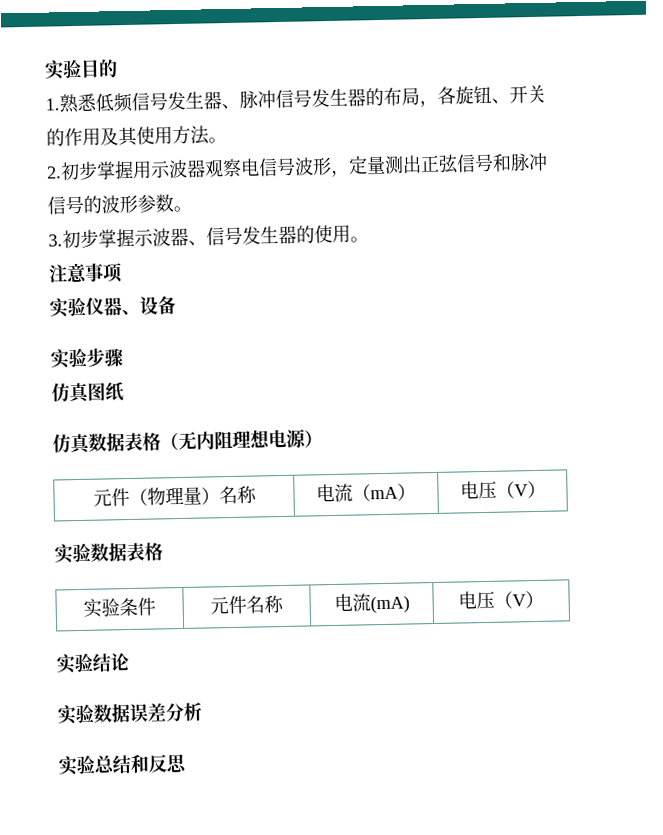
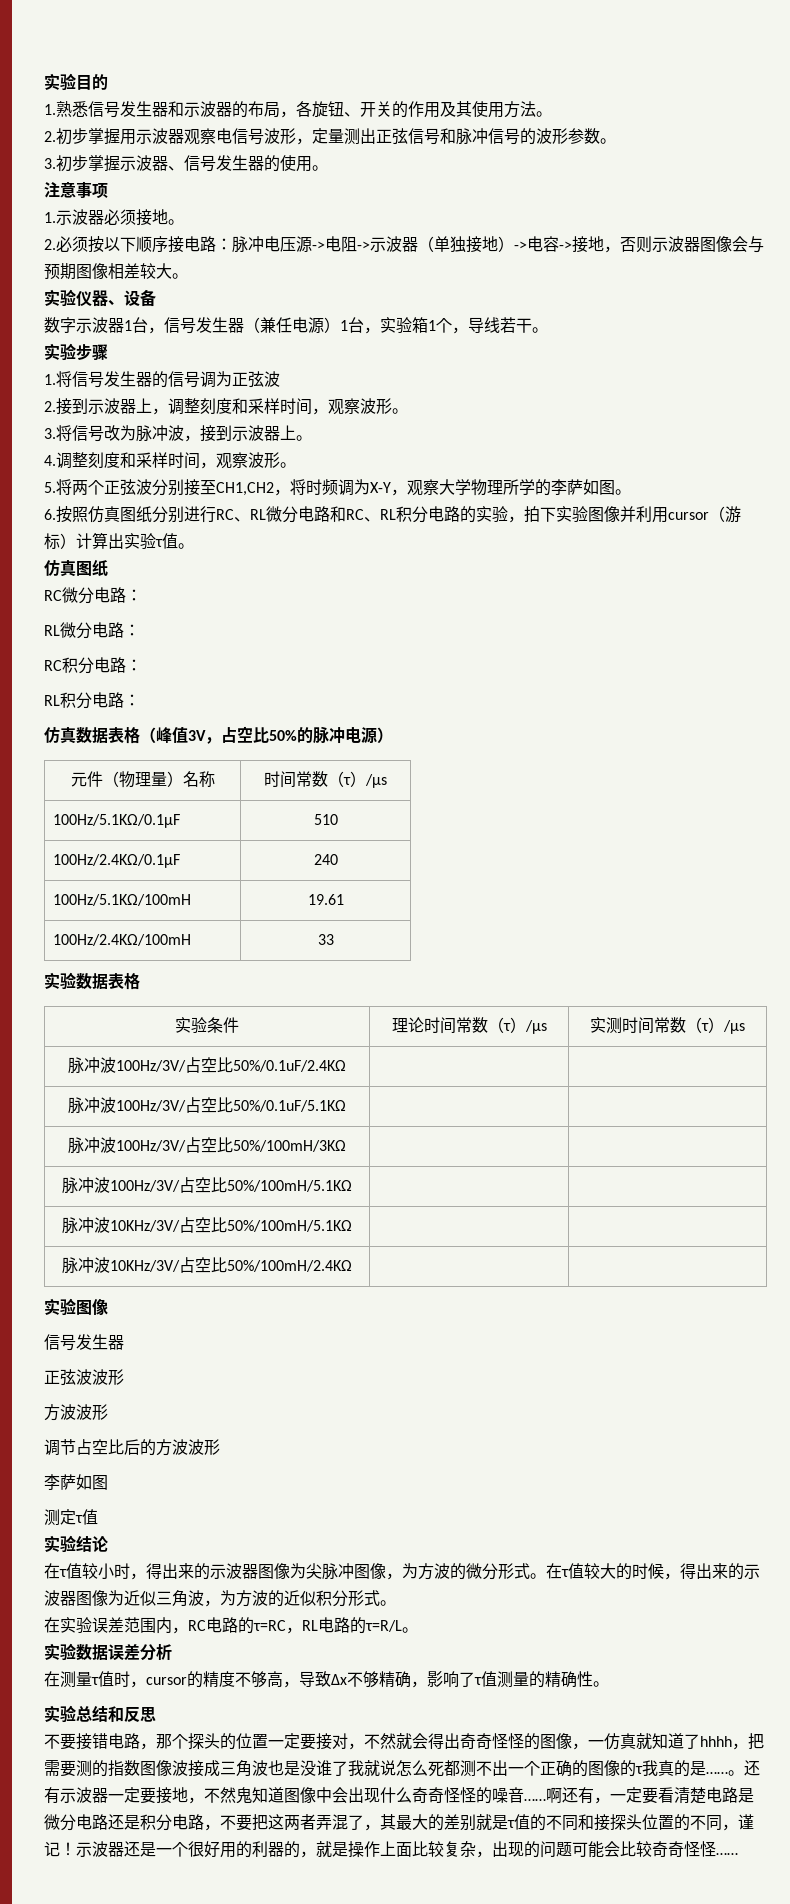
[95,88,348,113] 低频信号发生器、脉冲信号发生 -> [88,101,216,118] 信号发生器和示波
[49,296,176,318] [50,347,123,369] [51,382,124,404] [52,429,270,455] 实验仪器、设备 // 实验步骤 // 仿真图纸 // 仿真数据表格（无内阻理想 -> [44,209,184,226] [44,236,764,253] [44,263,188,280] [44,289,156,307] [44,317,548,334] [44,343,108,361] [44,371,280,388] [44,398,408,415] [44,425,312,442] [44,452,296,469] [44,479,631,496] [44,506,741,523] [44,532,194,550] [44,559,108,577] [44,587,142,604] [44,622,140,639] [44,657,142,674] [44,692,140,709] [44,726,345,744] 1.示波器必须接地。 // 2.必须按以下顺序接电路：脉冲电压源->电阻->示波器（单独接地）->电容->接地，否则示波器图像会与预期图像相差较大。 // 实验仪器、设备 // 数字示波器1台，信号发生器（兼任电源）1台，实验箱1个，导线若干。 // 实验步骤 // 1.将信号发生器的信号调为正弦波 // 2.接到示波器上，调整刻度和采样时间，观察波形。 // 3.将信号改为脉冲波，接到示波器上。 // 4.调整刻度和采样时间，观察波形。 // 5.将两个正弦波分别接至CH1,CH2，将时频调为X-Y，观察大学物理所学的李萨如图。 // 6.按照仿真图纸分别进行RC、RL微分电路和RC、RL积分电路的实验，拍下实验图像并利用cursor（游标）计算出实验τ值。 // 仿真图纸 // RC微分电路： // RL微分电路： // RC积分电路： // RL积分电路： // 仿真数据表格（峰值3V，占空比50%的脉冲
[316,483,417,503] [459,480,546,500] 电流（mA） | 电压（V） -> [264,771,387,788] [53,814,181,828] [313,814,338,825] [53,854,181,868] [313,854,338,865] [53,894,192,906] [307,894,344,905] [53,934,192,946] [317,934,334,945] 时间常数（τ）/μs // 100Hz/5.1KΩ/0.1μF | 510 // 100Hz/2.4KΩ/0.1μF | 240 // 100Hz/5.1KΩ/100mH | 19.61 // 100Hz/2.4KΩ/100mH | 33
[210,594,284,615] [333,593,410,614] [458,590,544,610] [56,653,129,674] [57,702,202,725] [58,753,187,776] 元件名称 | 电流(mA) | 电压（V） // 实验结论 // 实验数据误差分析 // 实验总结和反思 -> [391,1017,547,1034] [589,1017,745,1034] [68,1057,346,1073] [68,1097,346,1113] [68,1137,346,1153] [62,1177,352,1193] [62,1217,352,1233] [62,1257,352,1273] [44,1298,108,1316] [44,1334,124,1351] [44,1369,124,1386] [44,1404,108,1421] [44,1439,220,1456] [44,1474,108,1490] [44,1509,98,1526] [44,1535,108,1553] [44,1563,760,1580] [44,1590,396,1607] [44,1617,418,1634] [44,1643,172,1661] [44,1671,609,1688] [44,1705,156,1723] [44,1733,764,1750] [44,1760,760,1777] [44,1787,754,1804] [44,1814,754,1831] [44,1841,738,1858] 理论时间常数（τ）/μs | 实测时间常数（τ）/μs // 脉冲波100Hz/3V/占空比50%/0.1uF/2.4KΩ | | // 脉冲波100Hz/3V/占空比50%/0.1uF/5.1KΩ | | // 脉冲波100Hz/3V/占空比50%/100mH/3KΩ | | // 脉冲波100Hz/3V/占空比50%/100mH/5.1KΩ | | // 脉冲波10KHz/3V/占空比50%/100mH/5.1KΩ | | // 脉冲波10KHz/3V/占空比50%/100mH/2.4KΩ | | // 实验图像 // 信号发生器 // 正弦波波形 // 方波波形 // 调节占空比后的方波波形 // 李萨如图 // 测定τ值 // 实验结论 // 在τ值较小时，得出来的示波器图像为尖脉冲图像，为方波的微分形式。在τ值较大的时候，得出来的示波器图像为近似三角波，为方波的近似积分形式。 // 在实验误差范围内，RC电路的τ=RC，RL电路的τ=R/L。 // 实验数据误差分析 // 在测量τ值时，cursor的精度不够高，导致Δx不够精确，影响了τ值测量的精确性。 // 实验总结和反思 // 不要接错电路，那个探头的位置一定要接对，不然就会得出奇奇怪怪的图像，一仿真就知道了hhhh，把需要测的指数图像波接成三角波也是没谁了我就说怎么死都测不出一个正确的图像的τ我真的是……。还有示波器一定要接地，不然鬼知道图像中会出现什么奇奇怪怪的噪音……啊还有，一定要看清楚电路是微分电路还是积分电路，不要把这两者弄混了，其最大的差别就是τ值的不同和接探头位置的不同，谨记！示波器还是一个很好用的利器的，就是操作上面比较复杂，出现的问题可能会比较奇奇怪怪……

